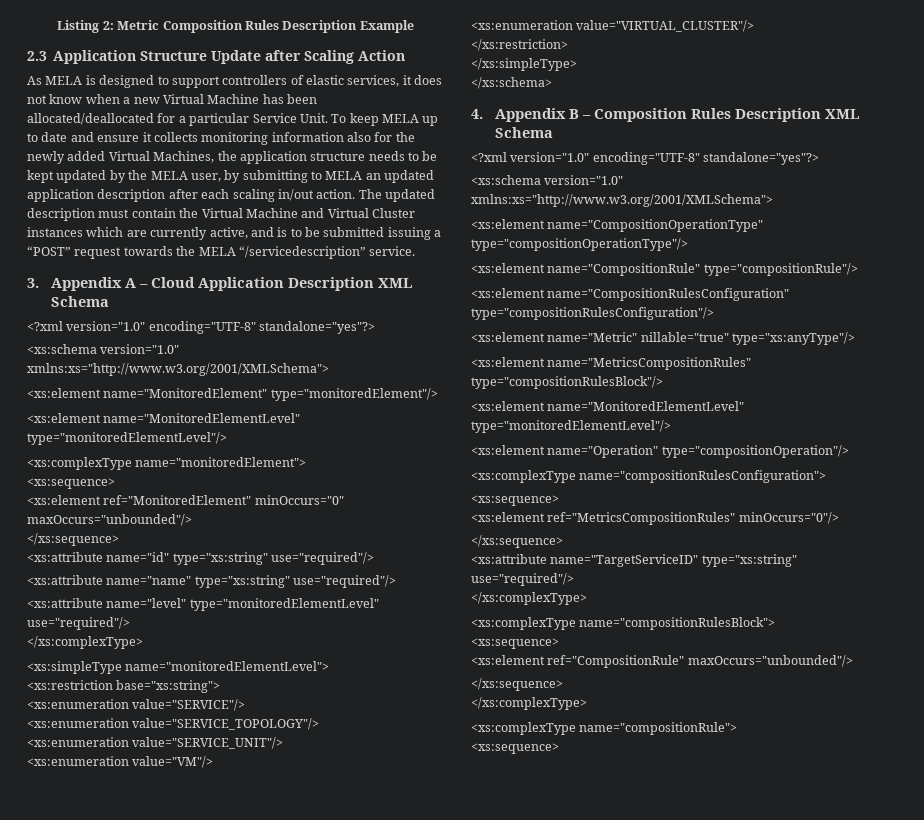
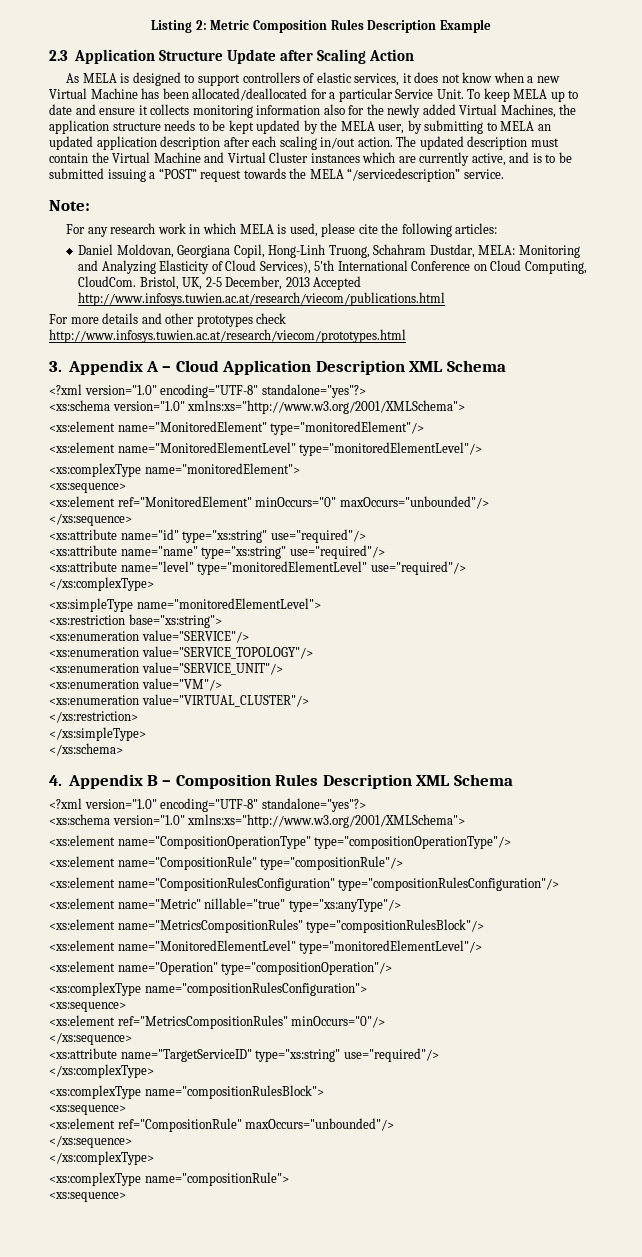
(416, 251) none -> [49,200,90,211] [66,223,498,237] [78,244,580,258] [78,260,587,274] [78,276,362,290] [78,292,446,306] [49,313,287,327] [49,329,406,343] // Note: // For any research work in which MELA is used, please cite the following articles: // Daniel Moldovan, Georgiana Copil, Hong-Linh Truong, Schahram Dustdar, MELA: Monitoring and Analyzing Elasticity of Cloud Services), 5'th International Conference on Cloud Computing, CloudCom. Bristol, UK, 2-5 December, 2013 Accepted http://www.infosys.tuwien.ac.at/research/viecom/publications.html // For more details and other prototypes check http://www.infosys.tuwien.ac.at/research/viecom/prototypes.html

